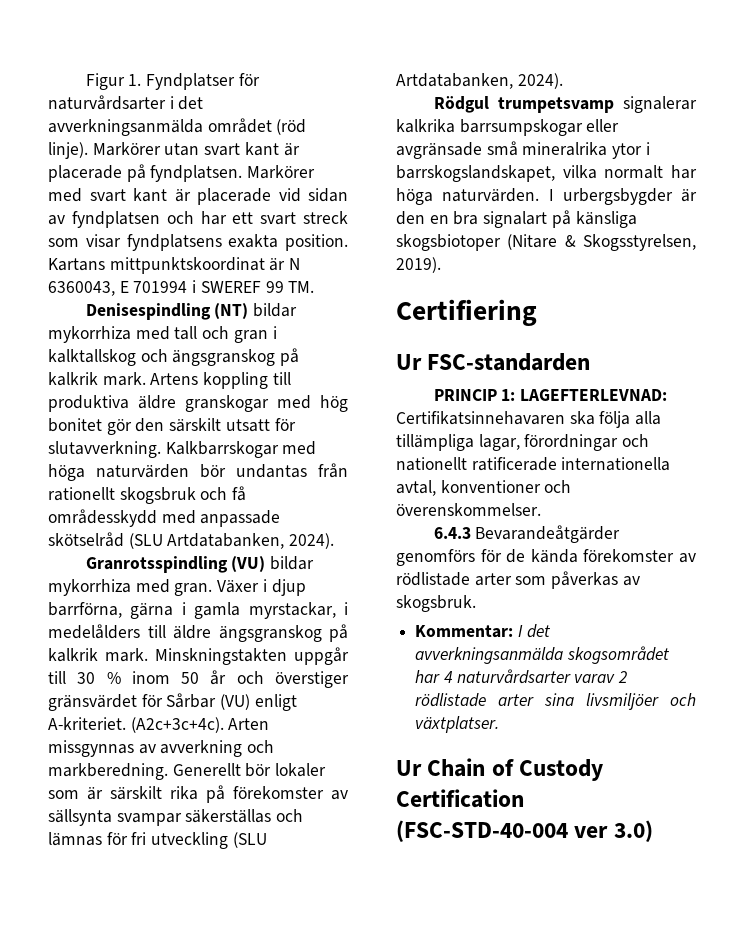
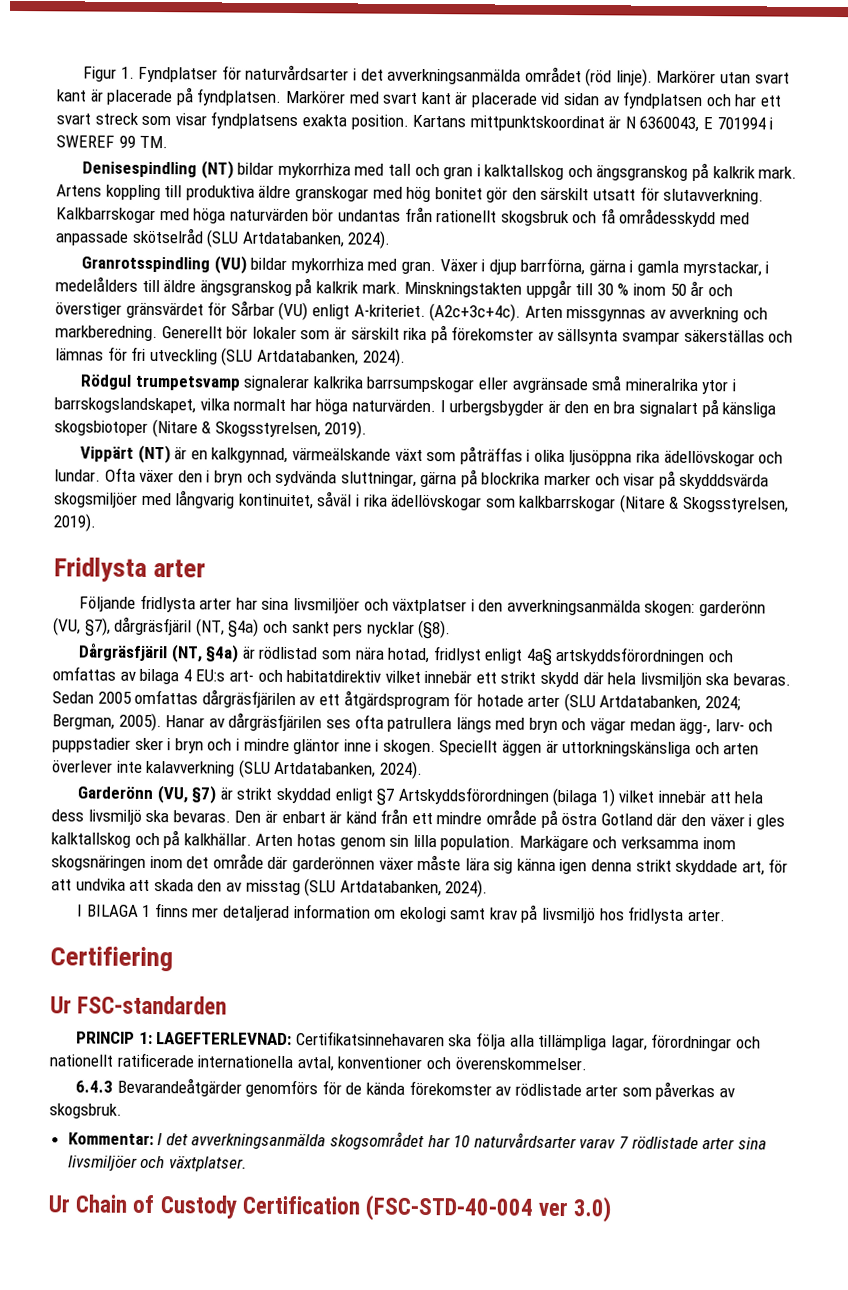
(441, 265) none -> [79,444,784,467] [54,467,770,490] [53,490,790,513] [53,513,96,532] [53,557,207,582] [78,594,767,617] [53,616,452,640] [77,643,734,666] [52,666,792,689] [52,689,742,712] [52,712,774,735] [52,737,760,757] [52,759,423,779] [76,785,764,807] [51,808,785,830] [51,830,736,852] [51,853,789,876] [51,878,489,898] [76,903,726,924] // Vippärt (NT) är en kalkgynnad, värmeälskande växt som påträffas i olika ljusöppna rika ädellövskogar och lundar. Ofta växer den i bryn och sydvända sluttningar, gärna på blockrika marker och visar på skydddsvärda skogsmiljöer med långvarig kontinuitet, såväl i rika ädellövskogar som kalkbarrskogar (Nitare & Skogsstyrelsen, 2019). // Fridlysta arter // Följande fridlysta arter har sina livsmiljöer och växtplatser i den avverkningsanmälda skogen: garderönn (VU, §7), dårgräsfjäril (NT, §4a) och sankt pers nycklar (§8). // Dårgräsfjäril (NT, §4a) är rödlistad som nära hotad, fridlyst enligt 4a§ artskyddsförordningen och omfattas av bilaga 4 EU:s art- och habitatdirektiv vilket innebär ett strikt skydd där hela livsmiljön ska bevaras. Sedan 2005 omfattas dårgräsfjärilen av ett åtgärdsprogram för hotade arter (SLU Artdatabanken, 2024; Bergman, 2005). Hanar av dårgräsfjärilen ses ofta patrullera längs med bryn och vägar medan ägg-, larv- och puppstadier sker i bryn och i mindre gläntor inne i skogen. Speciellt äggen är uttorkningskänsliga och arten överlever inte kalavverkning (SLU Artdatabanken, 2024). // Garderönn (VU, §7) är strikt skyddad enligt §7 Artskyddsförordningen (bilaga 1) vilket innebär att hela dess livsmiljö ska bevaras. Den är enbart är känd från ett mindre område på östra Gotland där den växer i gles kalktallskog och på kalkhällar. Arten hotas genom sin lilla population. Markägare och verksamma inom skogsnäringen inom det område där garderönnen växer måste lära sig känna igen denna strikt skyddade art, för att undvika att skada den av misstag (SLU Artdatabanken, 2024). // I BILAGA 1 finns mer detaljerad information om ekologi samt krav på livsmiljö hos fridlysta arter.
[443,671,453,683] 4 -> [453,1135,471,1148] 10
[618,671,628,683] 2 -> [619,1136,630,1149] 7

